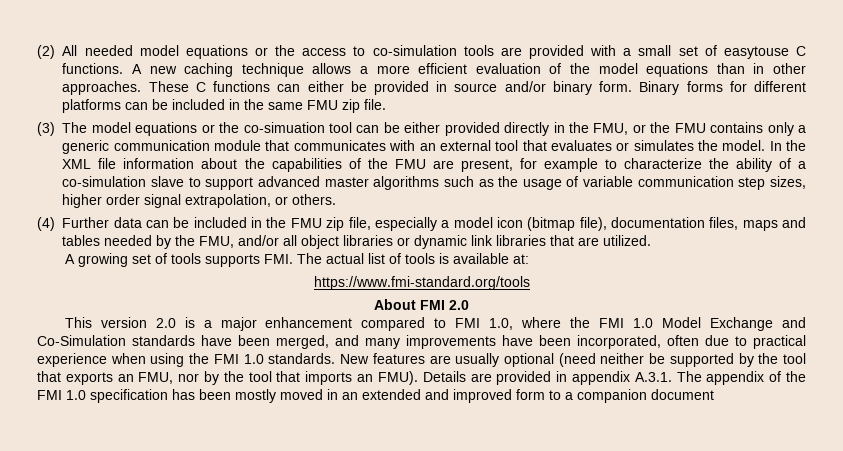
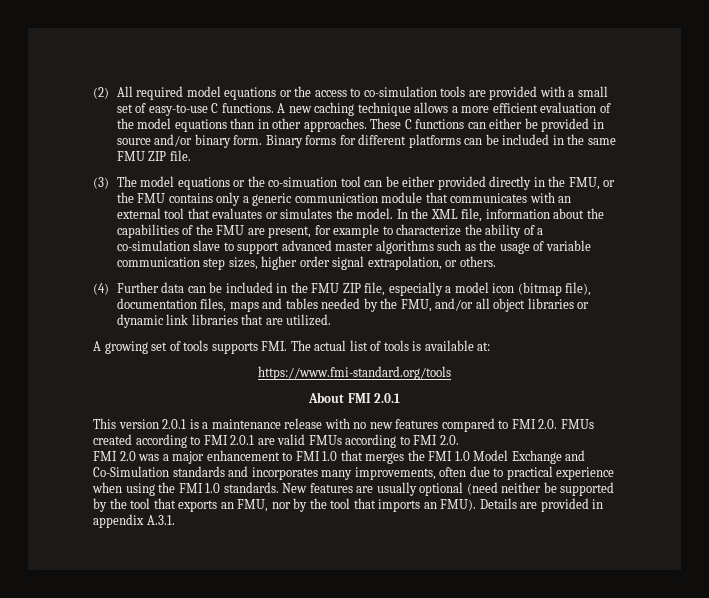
[84,45,133,56] needed -> [136,86,184,100] required
[723,46,789,59] easytouse -> [148,104,208,116] easy-to-use
[342,99,361,113] zip -> [148,151,167,161] ZIP
[98,158,117,169] file -> [461,208,483,222] file,
[326,217,345,231] zip -> [342,283,361,293] ZIP
[449,300,469,310] 2.0 -> [374,393,401,403] 2.0.1
[155,317,195,328] 2.0 is -> [162,418,594,432] [93,434,459,448] [93,451,160,461] 2.0.1 is a maintenance release with no new features compared to FMI 2.0. FMUs created according to FMI 2.0.1 are valid FMUs according to FMI 2.0. // FMI 2.0 was
[361,317,562,331] compared to FMI 1.0, where -> [282,450,405,464] to FMI 1.0 that merges
[201,335,661,349] have been merged, and many improvements have been incorporated, -> [228,466,436,480] and incorporates many improvements,
[676,371,807,385] [37,389,714,403] The appendix of the FMI 1.0 specification has been mostly moved in an extended and improved form to a companion document -> (175, 520) none

